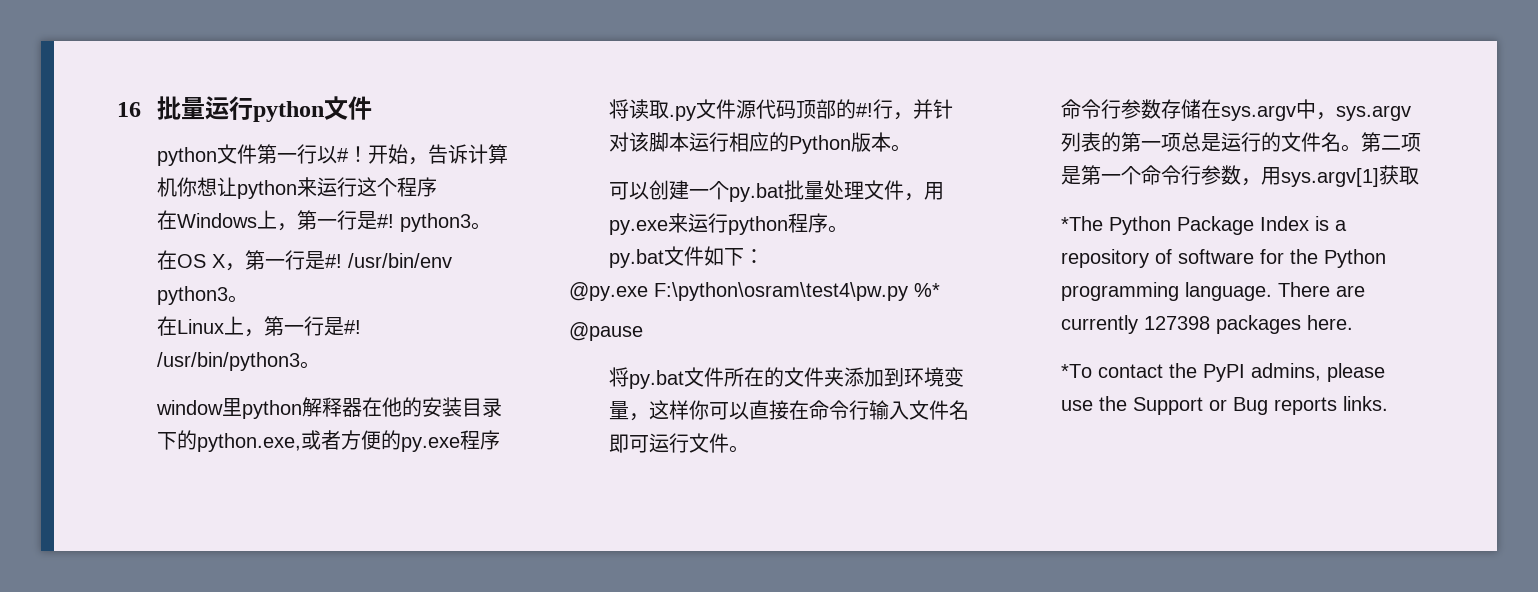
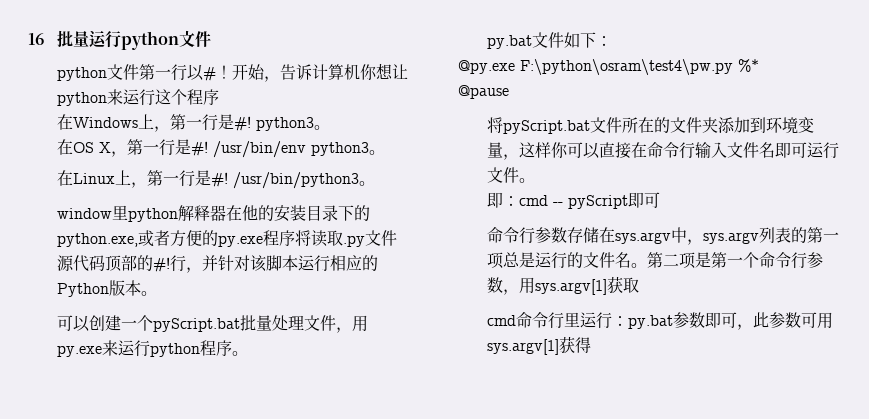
[728,183,784,202] py.bat -> [153,318,241,332] pyScript.bat
[628,370,684,389] py.bat -> [503,120,591,134] pyScript.bat
(749, 449) none -> [487,192,661,209] // 即：cmd -- pyScript即可
[1060,216,1347,235] [1060,249,1386,268] [1060,282,1365,301] [1060,315,1353,334] [1060,363,1385,382] [1060,396,1388,415] *The Python Package Index is a repository of software for the Python programming language. There are currently 127398 packages here. // *To contact the PyPI admins, please use the Support or Bug reports links. -> [487,312,834,330] [487,336,592,355] cmd命令行里运行：py.bat参数即可，此参数可用sys.argv[1]获得

